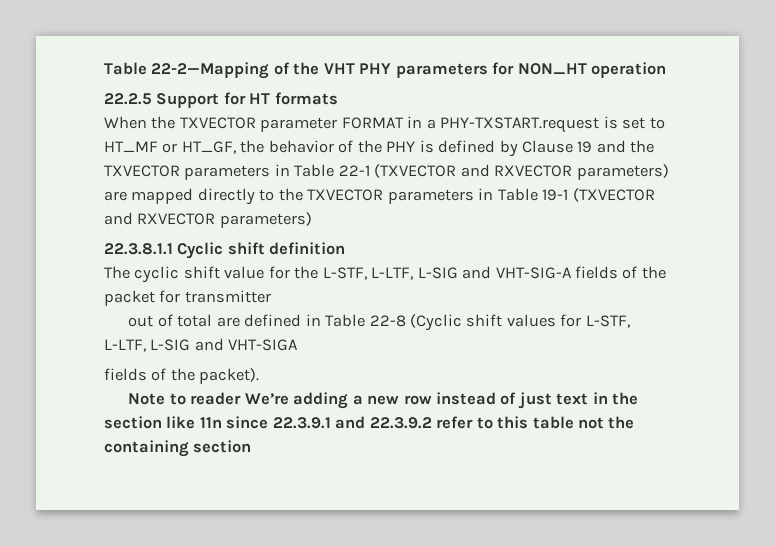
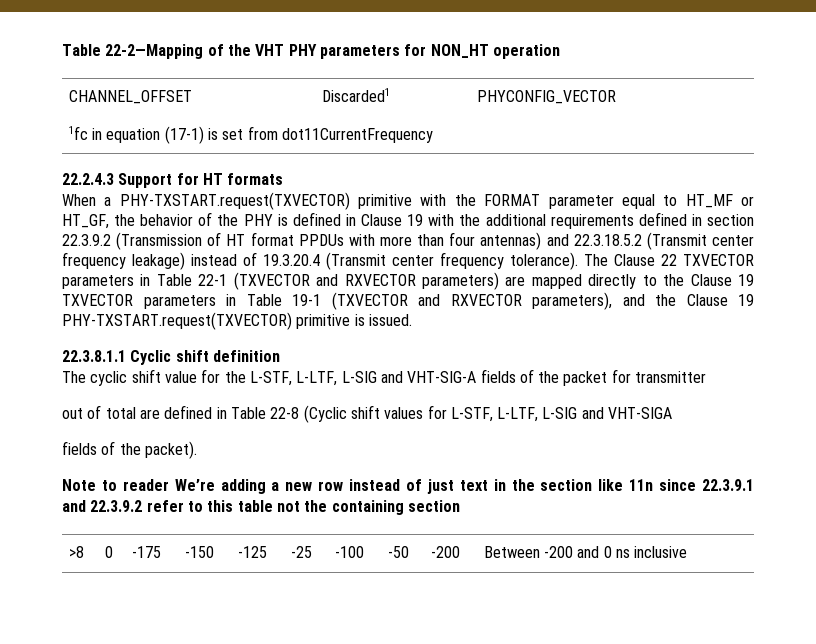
[104,93,152,105] // 22.2.5 -> [68,90,192,104] [321,88,390,102] [476,90,616,104] [68,126,433,144] [62,173,114,185] // CHANNEL_OFFSET | Discarded1 | PHYCONFIG_VECTOR // 1fc in equation (17-1) is set from dot11CurrentFrequency // 22.2.4.3
[151,116,646,133] the TXVECTOR parameter FORMAT in a PHY-TXSTART.request is set -> [104,192,655,210] a PHY-TXSTART.request(TXVECTOR) primitive with the FORMAT parameter equal
[499,140,655,157] by Clause 19 and the -> [345,212,755,229] [62,232,754,250] [62,252,677,270] in Clause 19 with the additional requirements defined in section 22.3.9.2 (Transmission of HT format PPDUs with more than four antennas) and 22.3.18.5.2 (Transmit center frequency leakage) instead of 19.3.20.4 (Transmit center frequency tolerance). The Clause 22
(303, 194) none -> [690,274,755,286] Clause 19
[219,212,312,228] parameters) -> [532,292,754,310] [62,312,412,330] parameters), and the Clause 19 PHY-TXSTART.request(TXVECTOR) primitive is issued.
(252, 446) none -> [68,546,84,558] [104,546,113,558] [131,546,161,558] [184,546,214,558] [237,546,267,558] [290,546,312,558] [334,546,364,558] [387,546,409,558] [430,546,460,558] [483,546,688,558] // >8 | 0 | -175 | -150 | -125 | -25 | -100 | -50 | -200 | Between -200 and 0 ns inclusive

